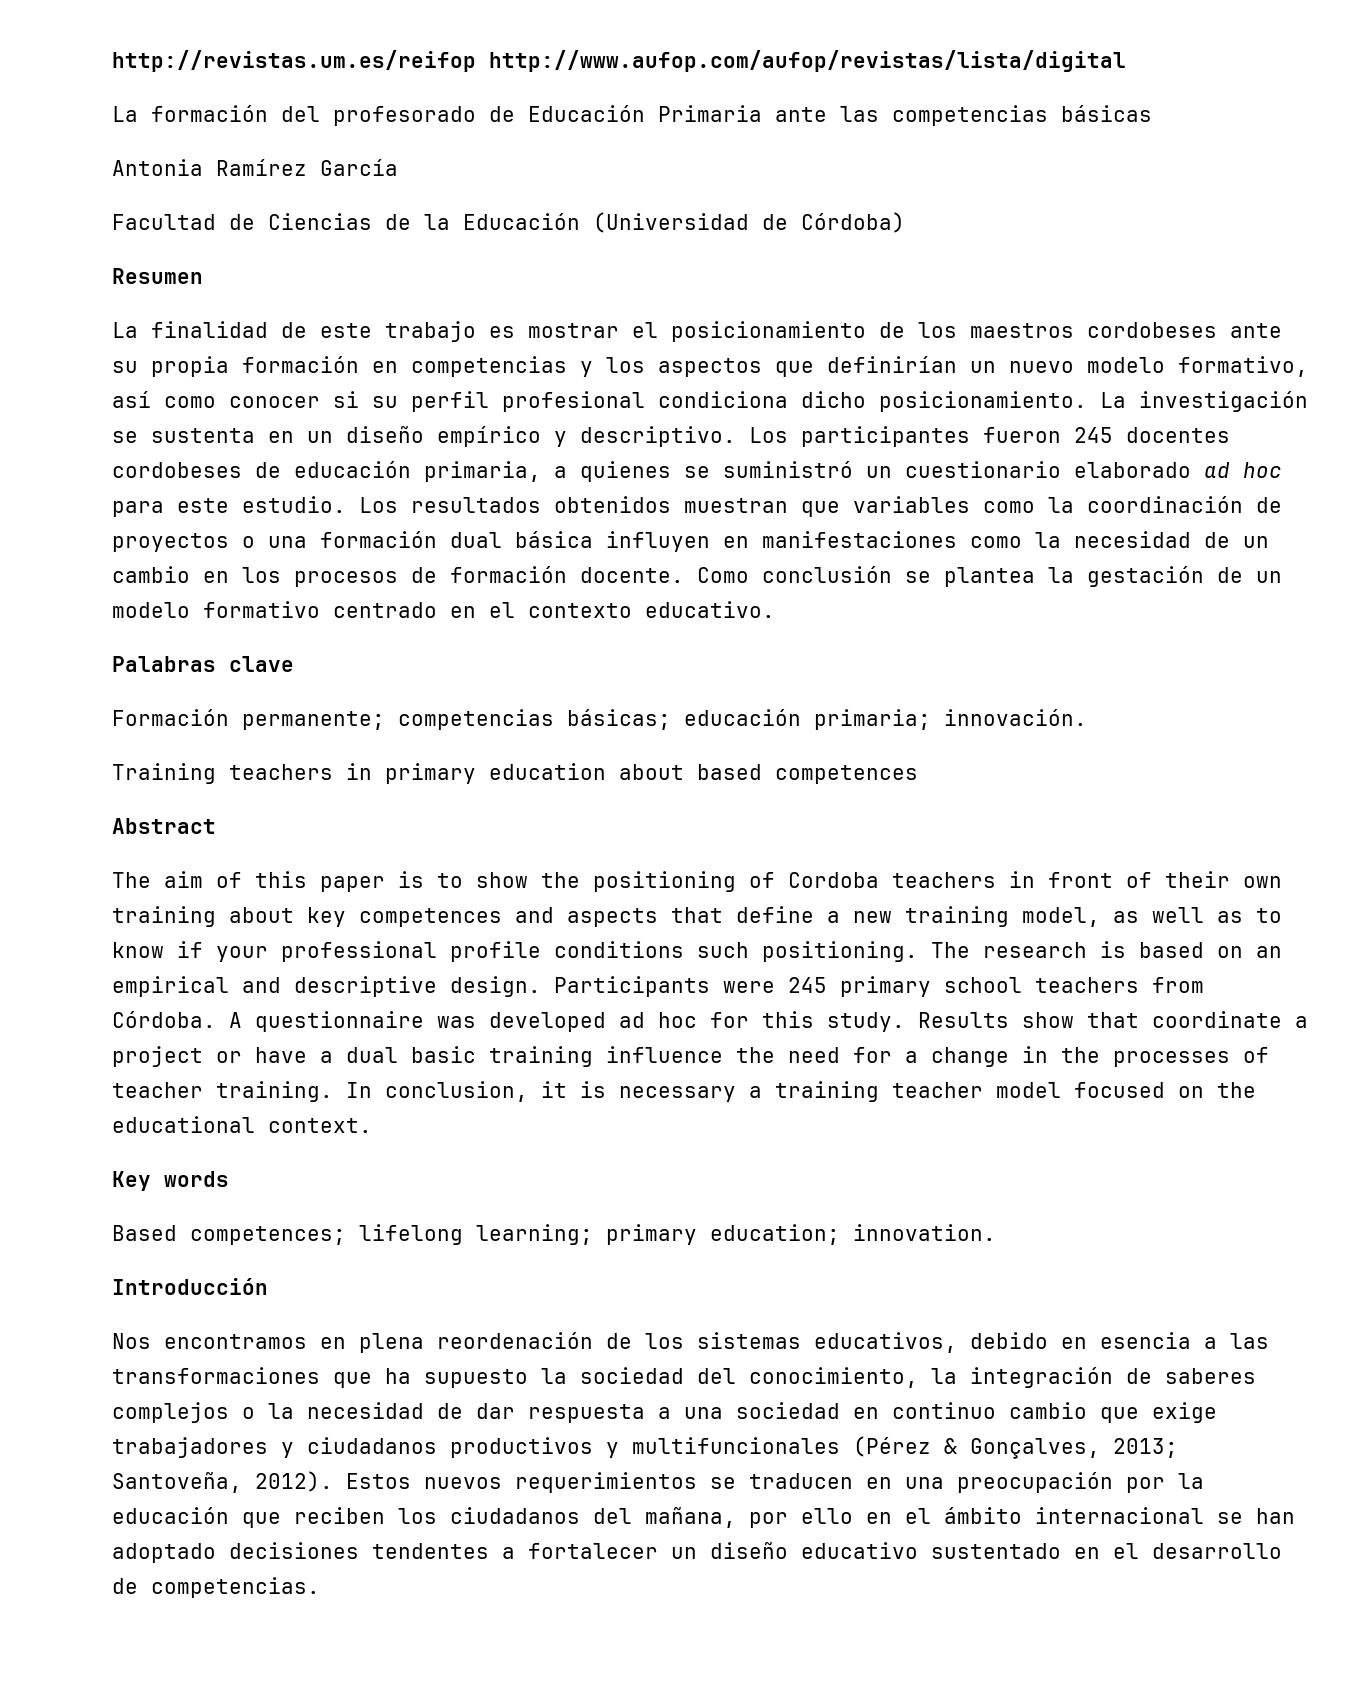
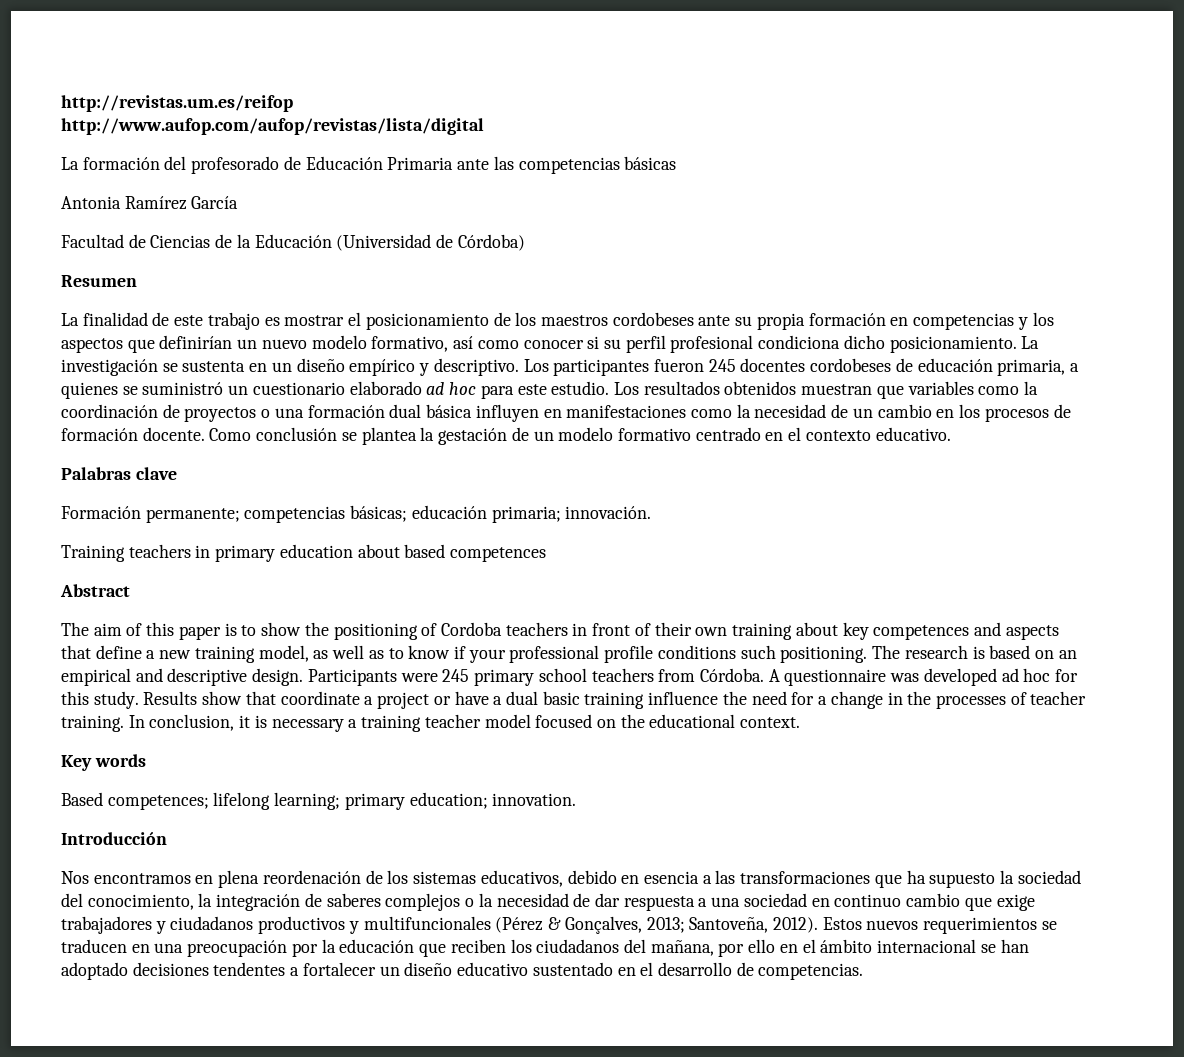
(476, 61) none -> (293, 103) //

